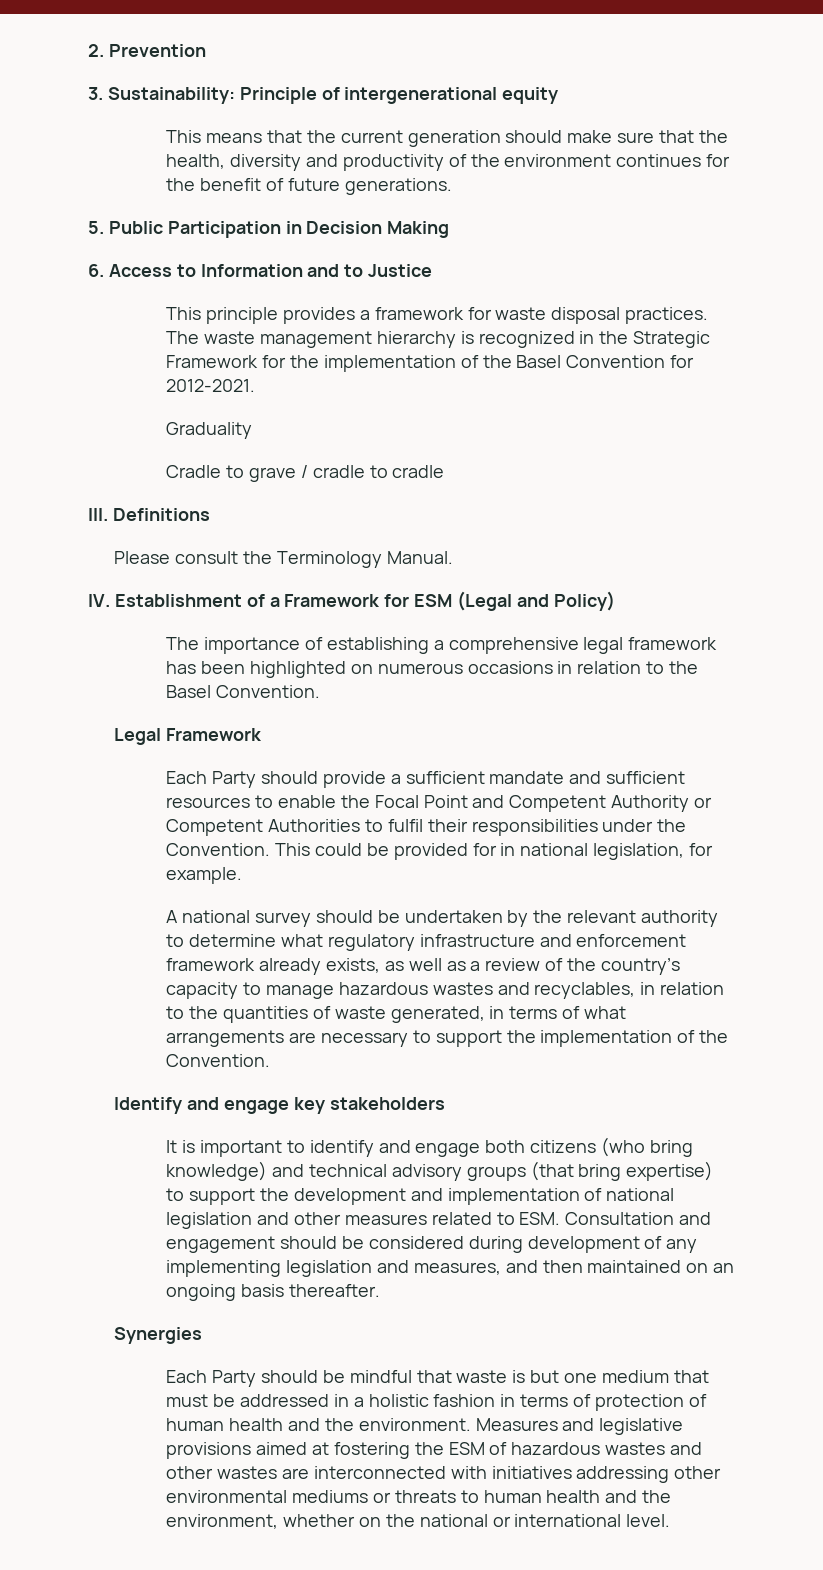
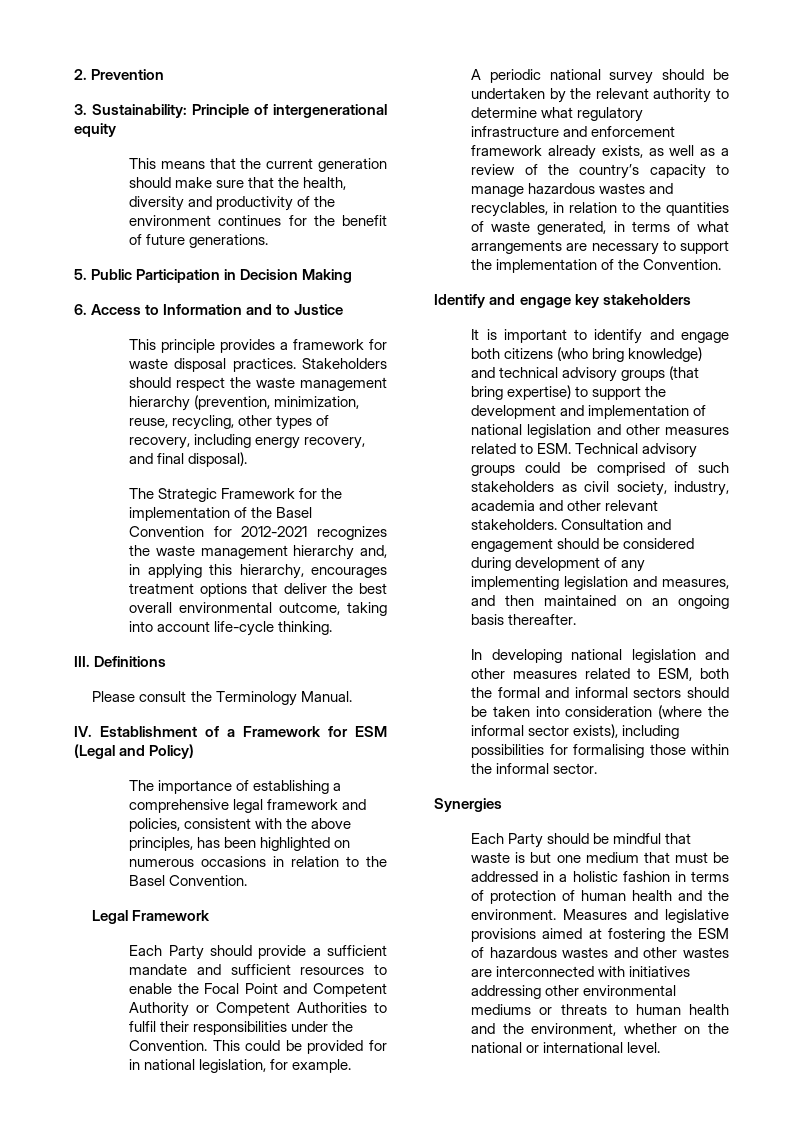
[166,331,629,348] The waste management hierarchy is recognized in the -> [302,358,387,369] [129,377,388,391] [129,395,360,411] [129,415,330,430] [129,434,366,449] [129,452,248,467] [129,488,155,499] Stakeholders should respect the waste management hierarchy (prevention, minimization, reuse, recycling, other types of recovery, including energy recovery, and final disposal). // The
[166,379,256,392] [166,422,253,439] [166,465,445,482] 2012-2021. // Graduality // Cradle to grave / cradle to cradle -> [241,526,387,540] [129,545,387,560] [129,564,387,579] [129,583,388,597] [129,602,387,616] [129,621,333,636] 2012-2021 recognizes the waste management hierarchy and, in applying this hierarchy, encourages treatment options that deliver the best overall environmental outcome, taking into account life-cycle thinking.
(718, 643) none -> [342,799,367,810] [129,818,352,832] [129,837,194,851] and policies, consistent with the above principles,
(179, 916) none -> [489,69,541,83] periodic
(561, 1218) none -> [575,443,698,458] [471,462,729,476] [471,481,729,496] [471,500,659,511] [471,519,558,530] Technical advisory groups could be comprised of such stakeholders as civil society, industry, academia and other relevant stakeholders.
(380, 1290) none -> [471,649,729,663] [471,668,729,681] [471,687,729,698] [471,705,729,719] [471,724,680,739] [471,744,729,758] [471,763,598,774] // In developing national legislation and other measures related to ESM, both the formal and informal sectors should be taken into consideration (where the informal sector exists), including possibilities for formalising those within the informal sector.

